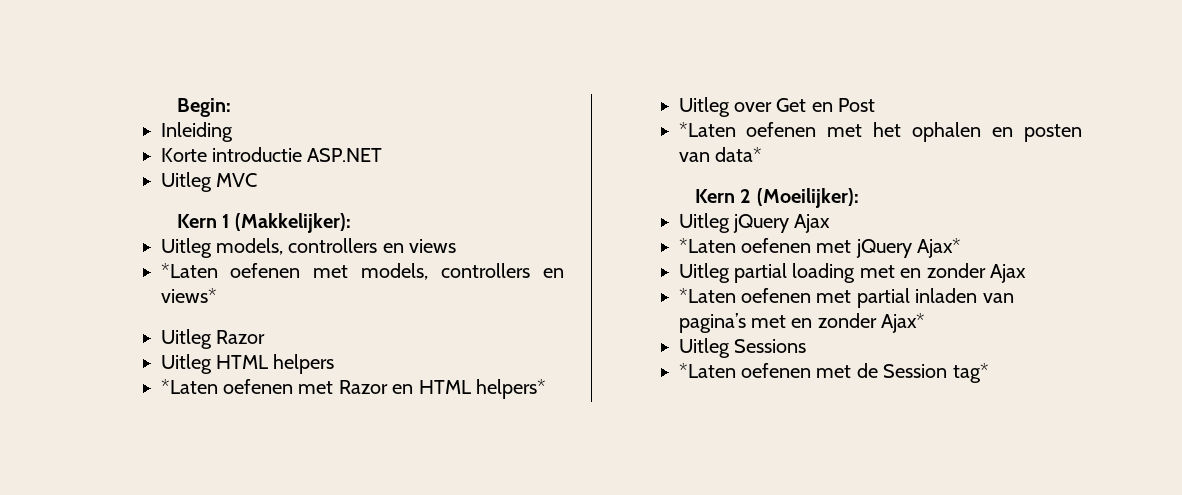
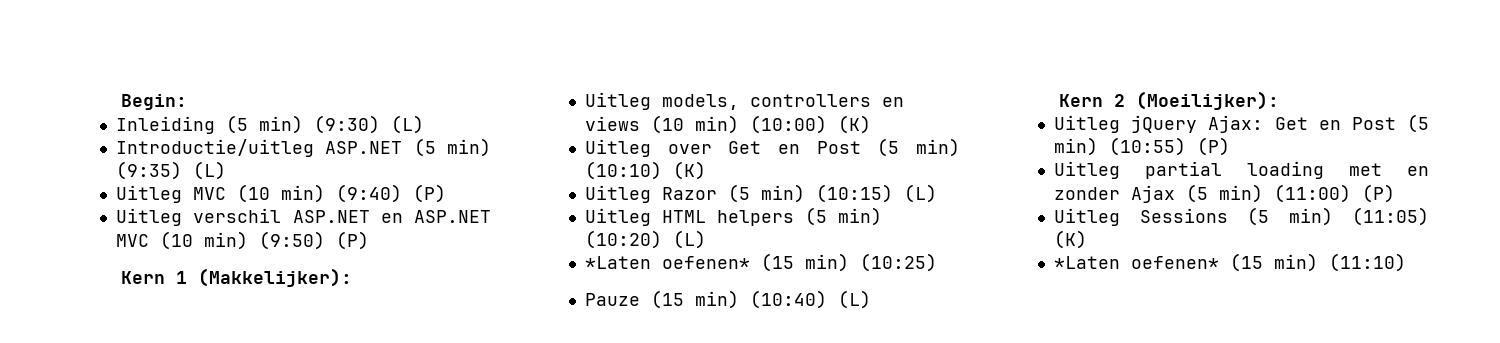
[160,147,383,162] [160,172,257,192] // Korte introductie ASP.NET // Uitleg MVC -> [226,115,425,134] [116,138,491,157] [116,161,227,180] [116,184,447,203] [116,208,491,226] [116,231,370,250] (5 min) (9:30) (L) // Introductie/uitleg ASP.NET (5 min) (9:35) (L) // Uitleg MVC (10 min) (9:40) (P) // Uitleg verschil ASP.NET en ASP.NET MVC (10 min) (9:50) (P)
[160,263,564,280] [160,288,217,303] [160,329,265,349] [160,354,335,374] [160,379,546,399] // *Laten oefenen met models, controllers en views* // Uitleg Razor // Uitleg HTML helpers // *Laten oefenen met Razor en HTML helpers* -> [651,115,872,134] (10 min) (10:00) (K)
[678,122,1082,142] [678,147,762,162] // *Laten oefenen met het ophalen en posten van data* -> [877,138,960,157] [585,161,707,180] [585,184,938,203] [585,207,883,226] [585,230,707,249] [585,253,938,272] [585,290,872,309] (5 min) (10:10) (K) // Uitleg Razor (5 min) (10:15) (L) // Uitleg HTML helpers (5 min) (10:20) (L) // *Laten oefenen* (15 min) (10:25) // Pauze (15 min) (10:40) (L)
[794,214,831,233] [678,238,962,258] Ajax // *Laten oefenen met jQuery Ajax* -> [1208,114,1429,133] [1054,137,1231,156] Ajax: Get en Post (5 min) (10:55) (P)
[678,288,1014,308] [678,313,926,333] [678,338,806,358] [678,363,989,383] // *Laten oefenen met partial inladen van pagina’s met en zonder Ajax* // Uitleg Sessions // *Laten oefenen met de Session tag* -> [1186,184,1396,203] [1054,207,1429,226] [1054,230,1088,249] [1054,253,1407,272] (5 min) (11:00) (P) // Uitleg Sessions (5 min) (11:05) (K) // *Laten oefenen* (15 min) (11:10)

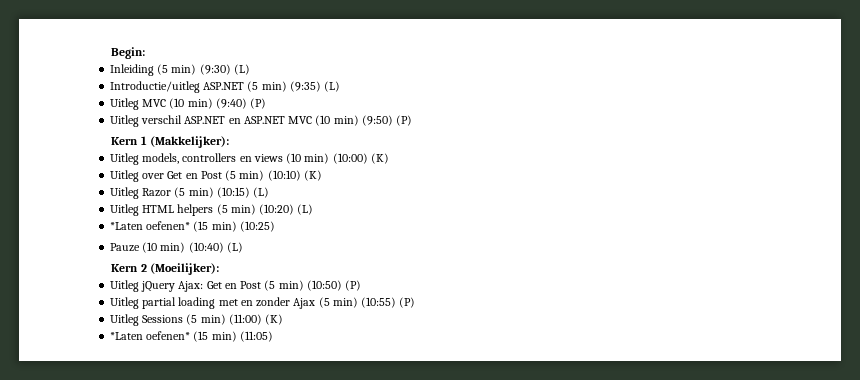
[651,290,685,309] (15 -> [142,242,158,253] (10
[1109,137,1187,156] (10:55) -> [306,280,342,291] (10:50)
[1274,184,1352,203] (11:00) -> [361,297,397,308] (10:55)
[1352,207,1429,226] (11:05) -> [228,314,262,325] (11:00)
[1329,253,1407,272] (11:10) -> [239,331,273,342] (11:05)

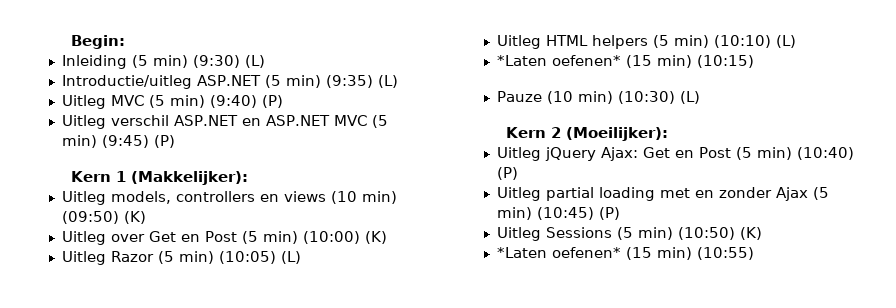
[169,98,185,109] (10 -> [149,95,166,108] (5
[315,115,393,126] (10 min) (9:50) -> [372,115,389,128] [62,135,150,148] (5 min) (9:45)
[332,153,368,164] (10:00) -> [62,211,120,224] (09:50)
[267,170,301,181] (10:10) -> [303,231,361,244] (10:00)
[216,187,250,198] (10:15) -> [219,251,277,264] (10:05)
[259,204,295,215] (10:20) -> [714,35,772,48] (10:10)
[239,221,275,232] (10:25) -> [697,55,755,68] (10:15)
[188,242,224,253] (10:40) -> [618,91,676,104] (10:30)
[306,280,342,291] (10:50) -> [797,147,855,160] (10:40)
[361,297,397,308] (10:55) -> [537,207,595,220] (10:45)
[228,314,262,325] (11:00) -> [678,227,736,240] (10:50)
[239,331,273,342] (11:05) -> [697,247,755,260] (10:55)

